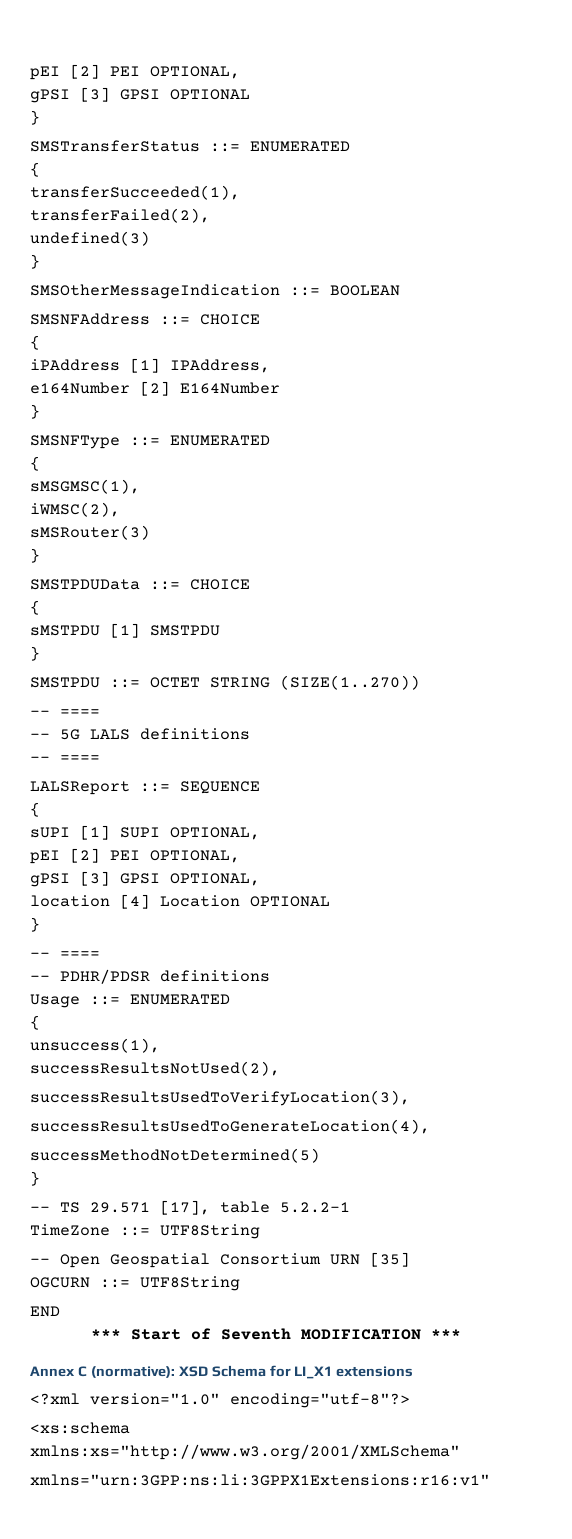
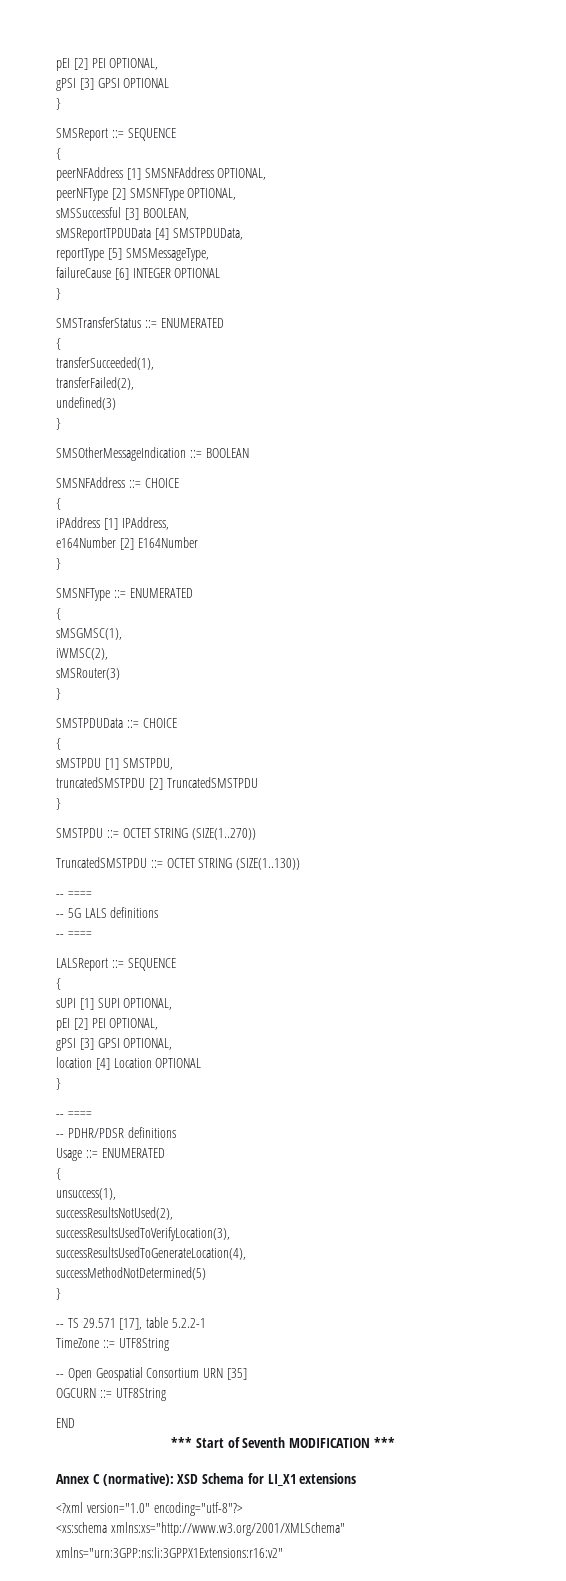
(40, 117) none -> [56,128,176,141] [56,148,61,160] [56,167,267,181] [56,188,237,201] [56,207,189,220] [56,228,243,241] [56,248,209,261] [56,267,221,280] [56,288,61,300] // SMSReport ::= SEQUENCE // { // peerNFAddress [1] SMSNFAddress OPTIONAL, // peerNFType [2] SMSNFType OPTIONAL, // sMSSuccessful [3] BOOLEAN, // sMSReportTPDUData [4] SMSTPDUData, // reportType [5] SMSMessageType, // failureCause [6] INTEGER OPTIONAL // }
[150,625,220,636] SMSTPDU -> [122,758,173,770] [56,777,258,790] SMSTPDU, // truncatedSMSTPDU [2] TruncatedSMSTPDU
(420, 682) none -> [56,857,301,870] // TruncatedSMSTPDU ::= OCTET STRING (SIZE(1..130))
[30,1474,490,1486] xmlns="urn:3GPP:ns:li:3GPPX1Extensions:r16:v1" -> [56,1547,283,1558] xmlns="urn:3GPP:ns:li:3GPPX1Extensions:r16:v2"

